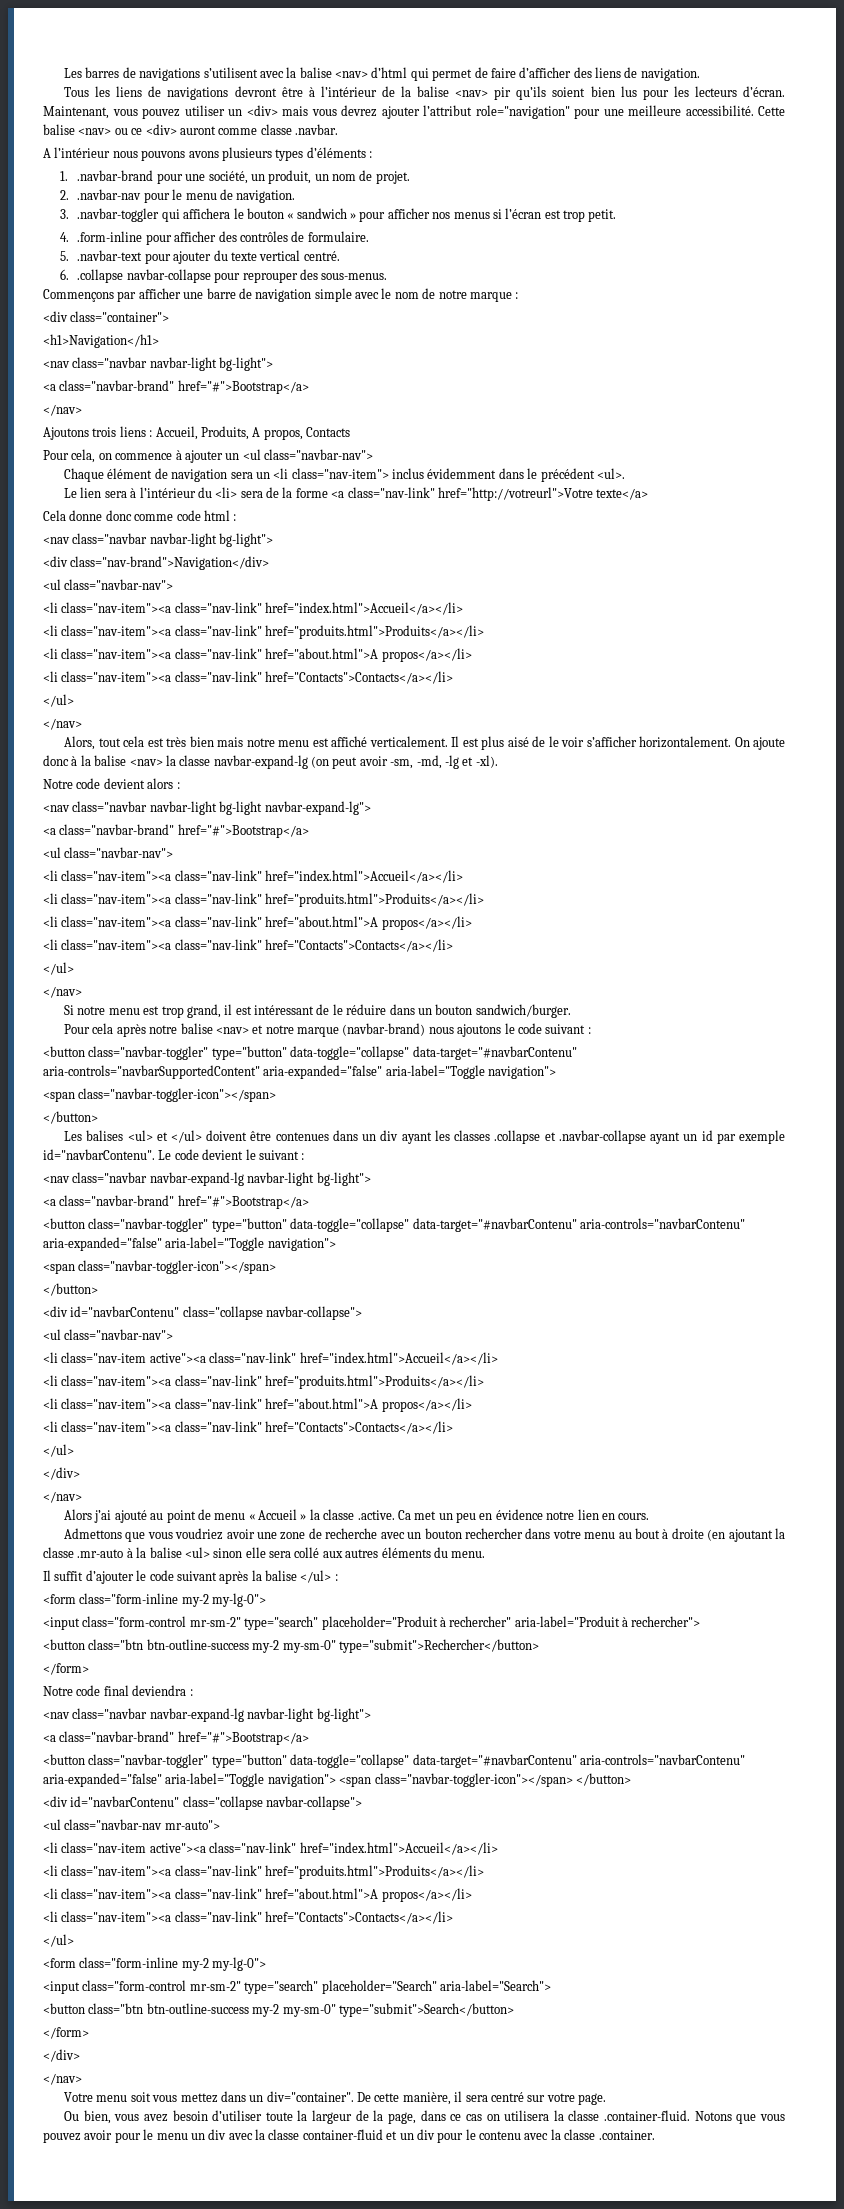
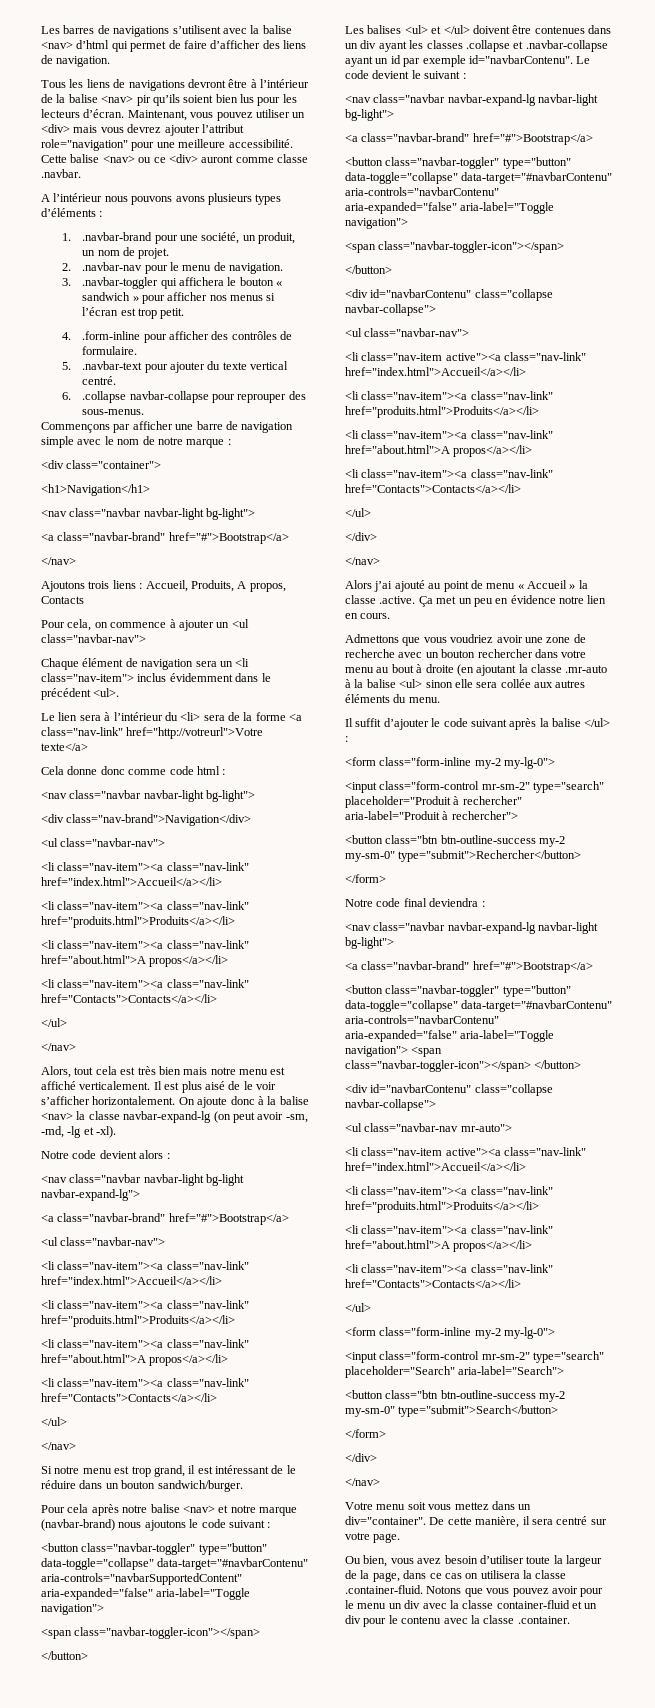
[397,1510,411,1520] Ca -> [418,596,433,607] Ça
[294,1547,320,1558] collé -> [500,679,531,688] collée

